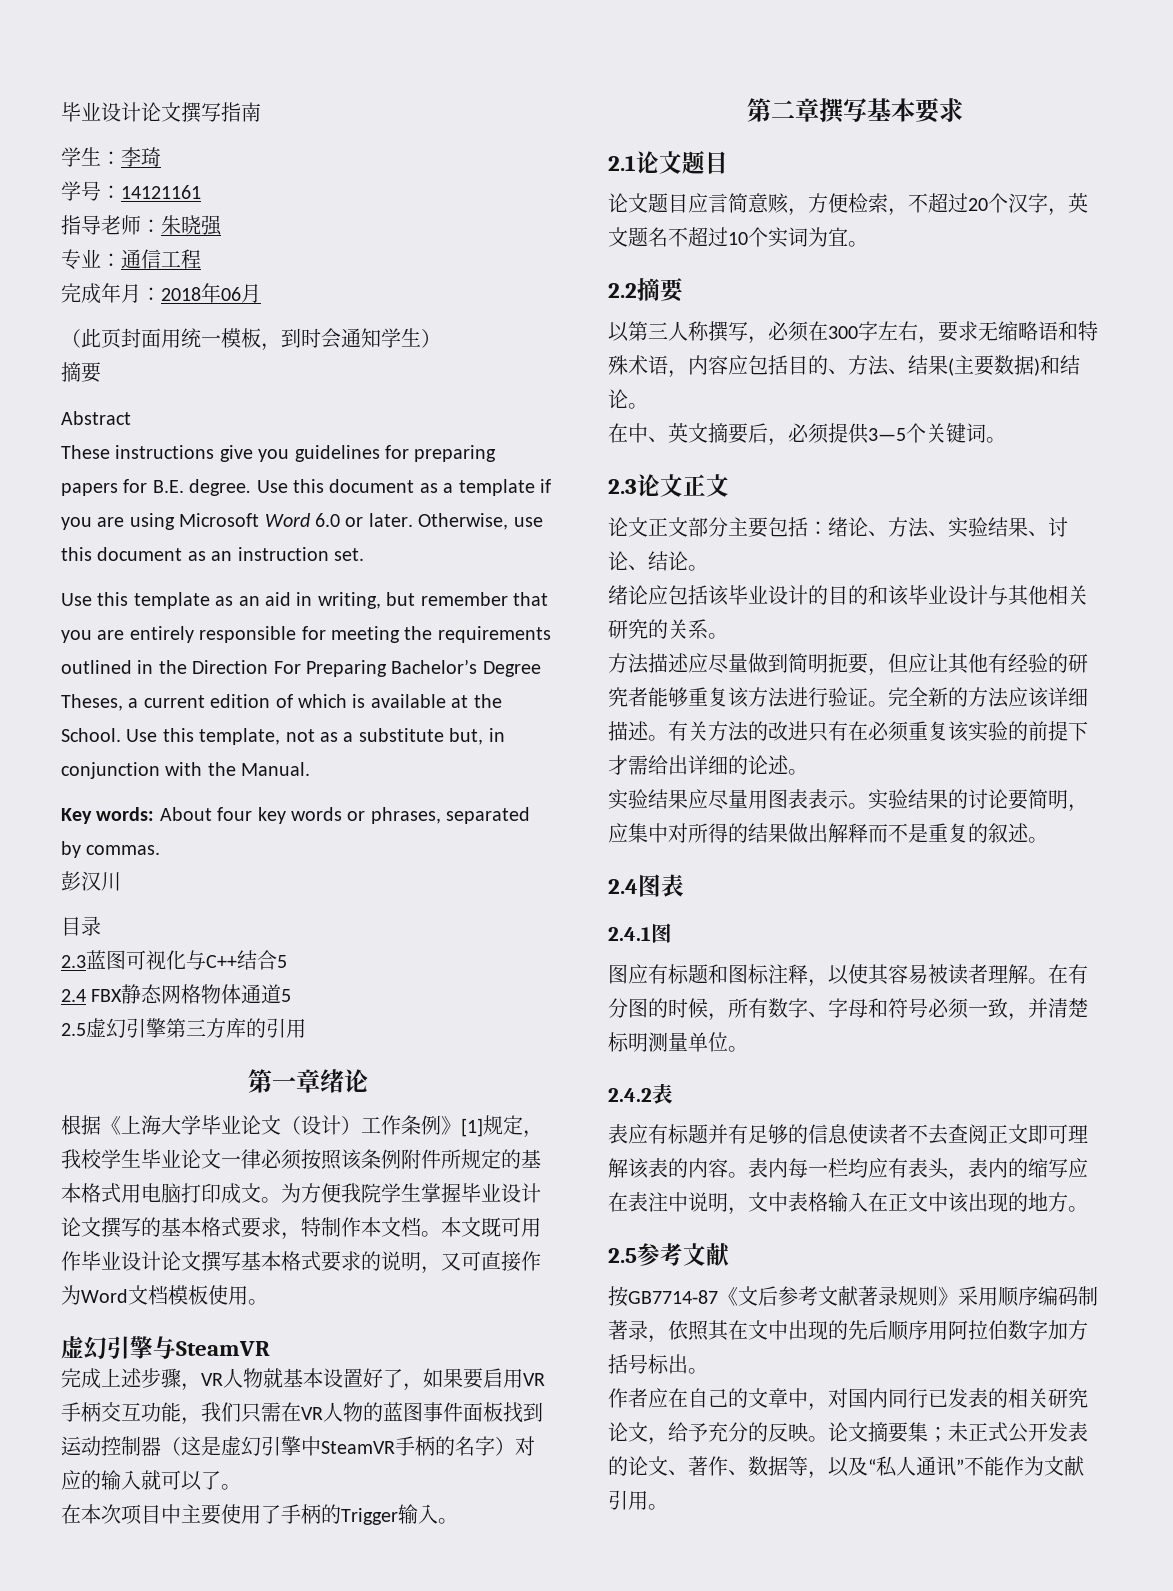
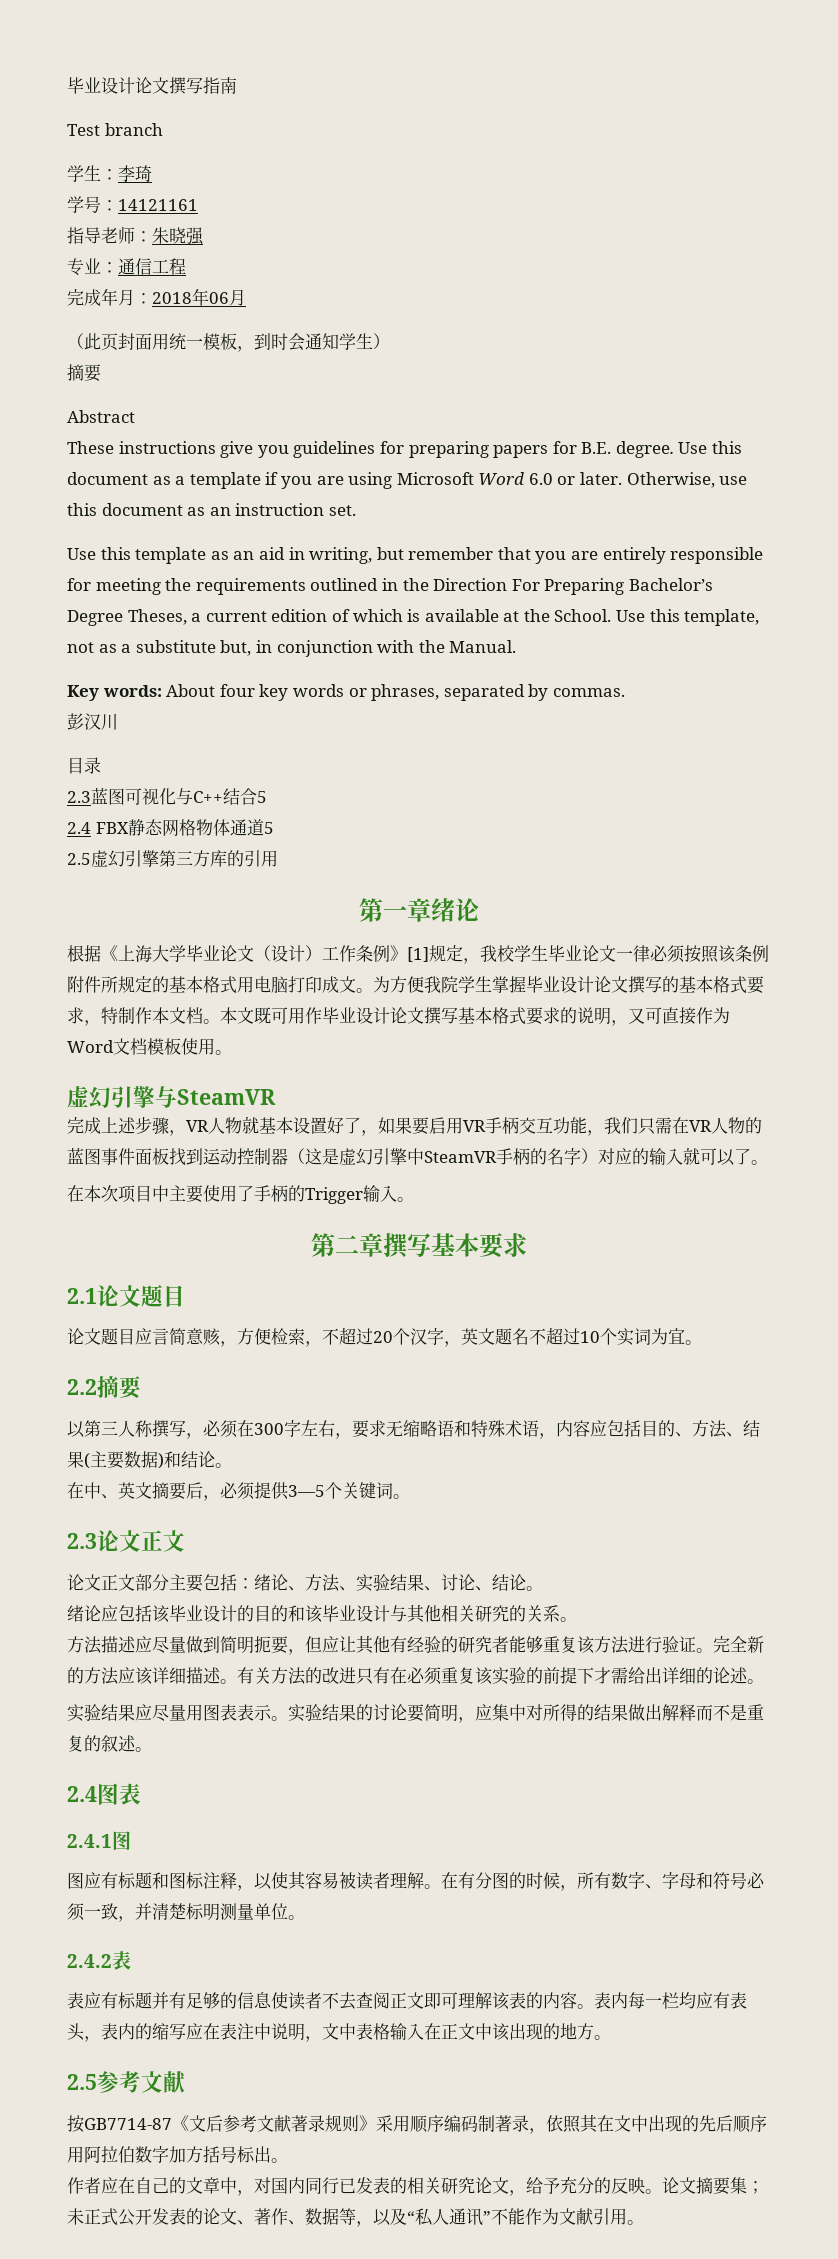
(261, 112) none -> [67,123,163,136] // Test branch

